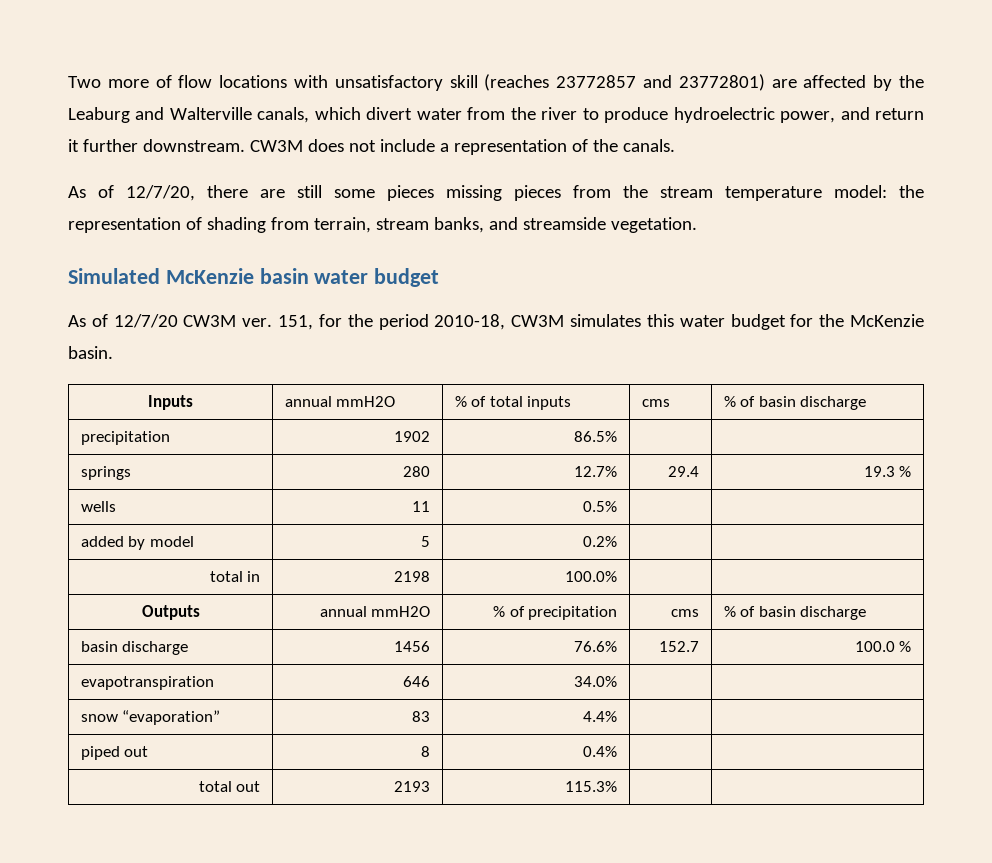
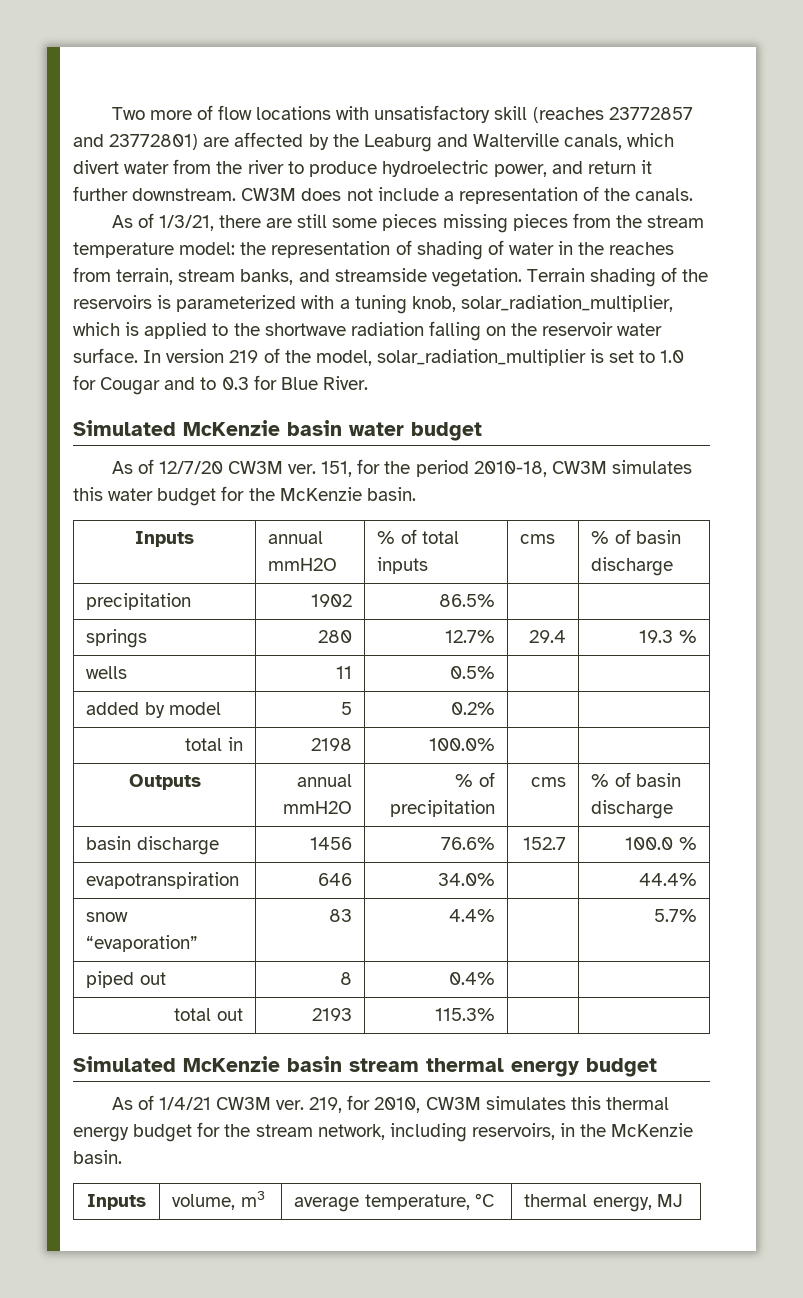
[126,185,195,201] 12/7/20, -> [158,215,214,231] 1/3/21,
(266, 225) none -> [487,240,675,255] of water in the reaches
(697, 225) none -> [526,267,709,287] [73,295,673,314] [73,321,663,341] [73,348,685,366] [73,375,368,395] Terrain shading of the reservoirs is parameterized with a tuning knob, solar_radiation_multiplier, which is applied to the shortwave radiation falling on the reservoir water surface. In version 219 of the model, solar_radiation_multiplier is set to 1.0 for Cougar and to 0.3 for Blue River.
(617, 681) none -> [638,873,697,886] 44.4%
(617, 716) none -> [653,909,697,922] 5.7%
(617, 786) none -> [73,1056,657,1077] [111,1095,669,1113] [73,1122,694,1142] [73,1150,122,1164] [87,1194,146,1210] [172,1191,265,1210] [294,1193,494,1212] [524,1194,683,1212] // Simulated McKenzie basin stream thermal energy budget // As of 1/4/21 CW3M ver. 219, for 2010, CW3M simulates this thermal energy budget for the stream network, including reservoirs, in the McKenzie basin. // Inputs | volume, m3 | average temperature, °C | thermal energy, MJ

